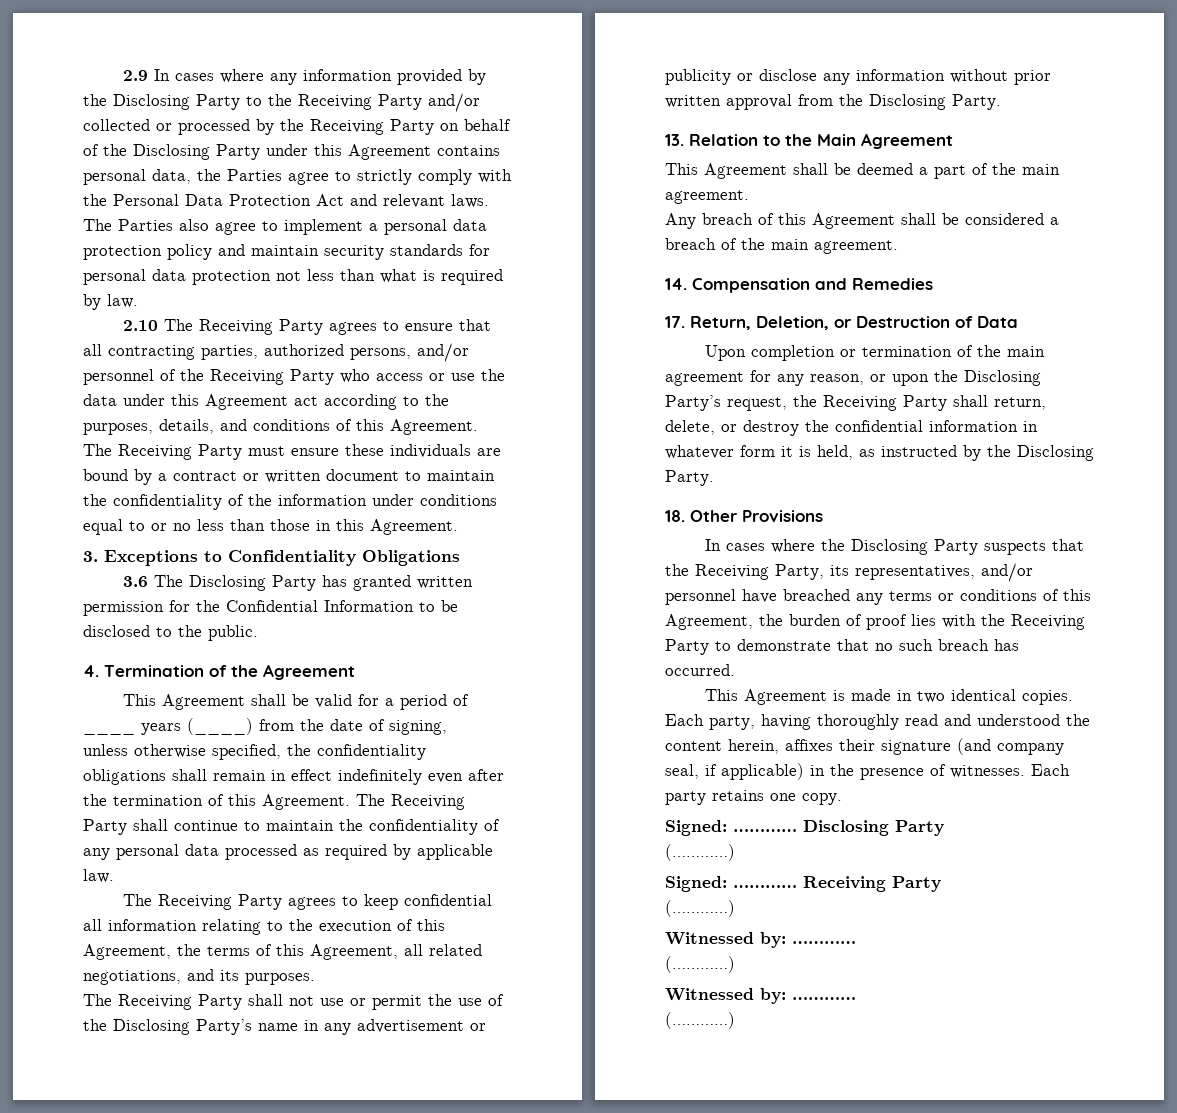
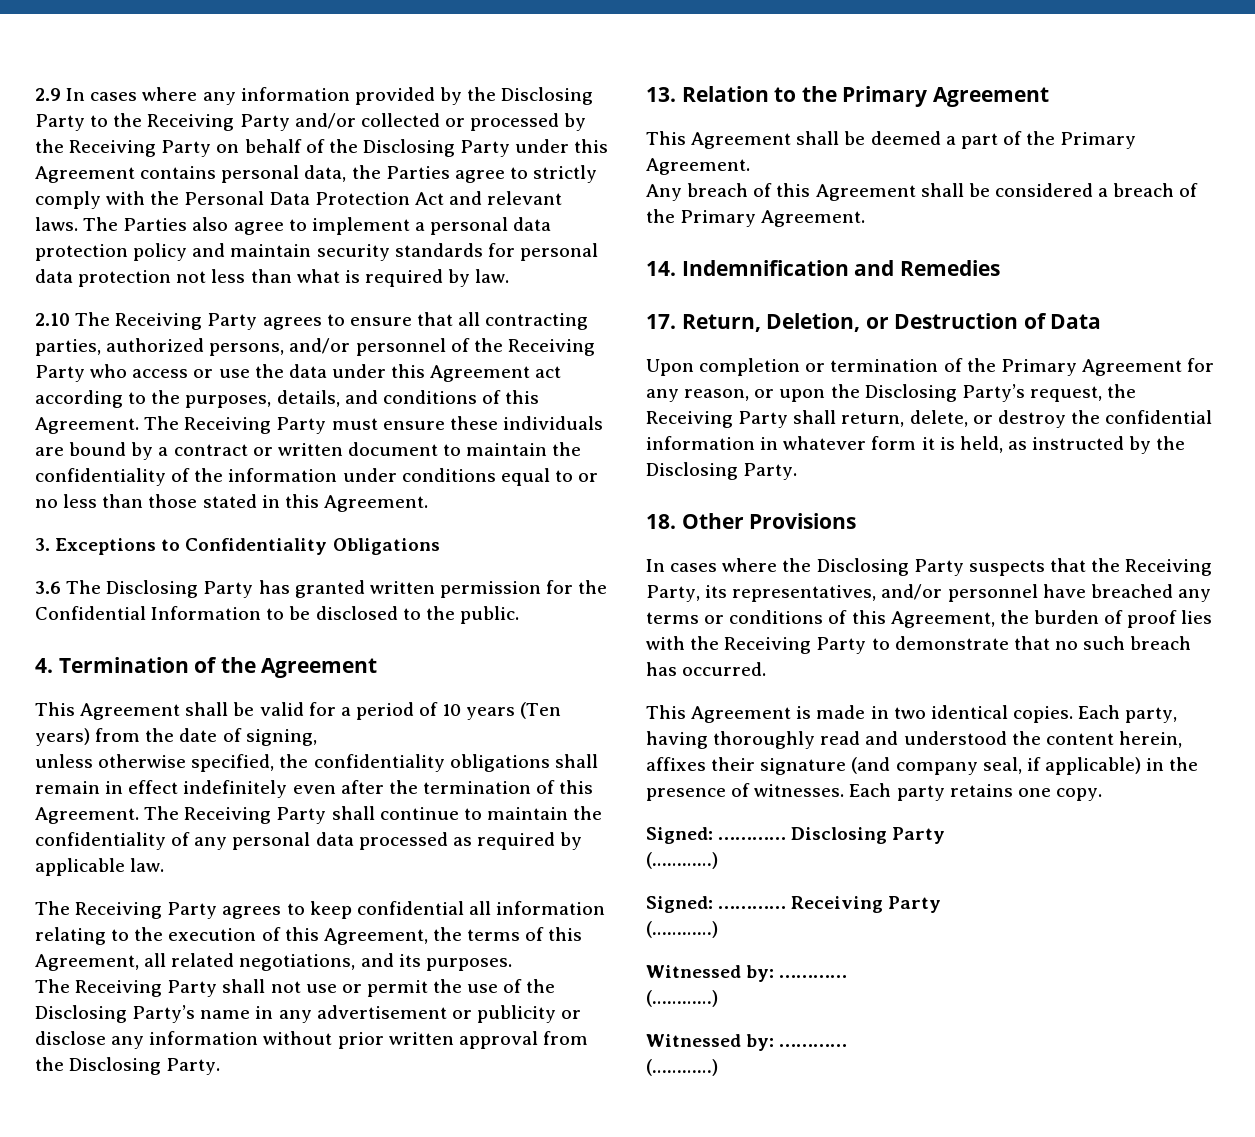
(310, 525) none -> [202,494,257,508] stated
[83,718,253,735] ____ years (____) -> [442,702,562,720] [35,728,90,746] 10 years (Ten years)
[817,134,856,146] Main -> [842,86,928,107] Primary
[1022,164,1060,175] [665,190,749,204] main agreement. -> [1060,132,1137,149] [646,158,750,175] Primary Agreement.
[771,239,898,254] main agreement. -> [680,210,866,227] Primary Agreement.
[692,278,810,293] Compensation -> [681,260,849,276] Indemnification
[1006,346,1045,357] [665,372,744,386] main agreement -> [1000,359,1182,376] Primary Agreement

